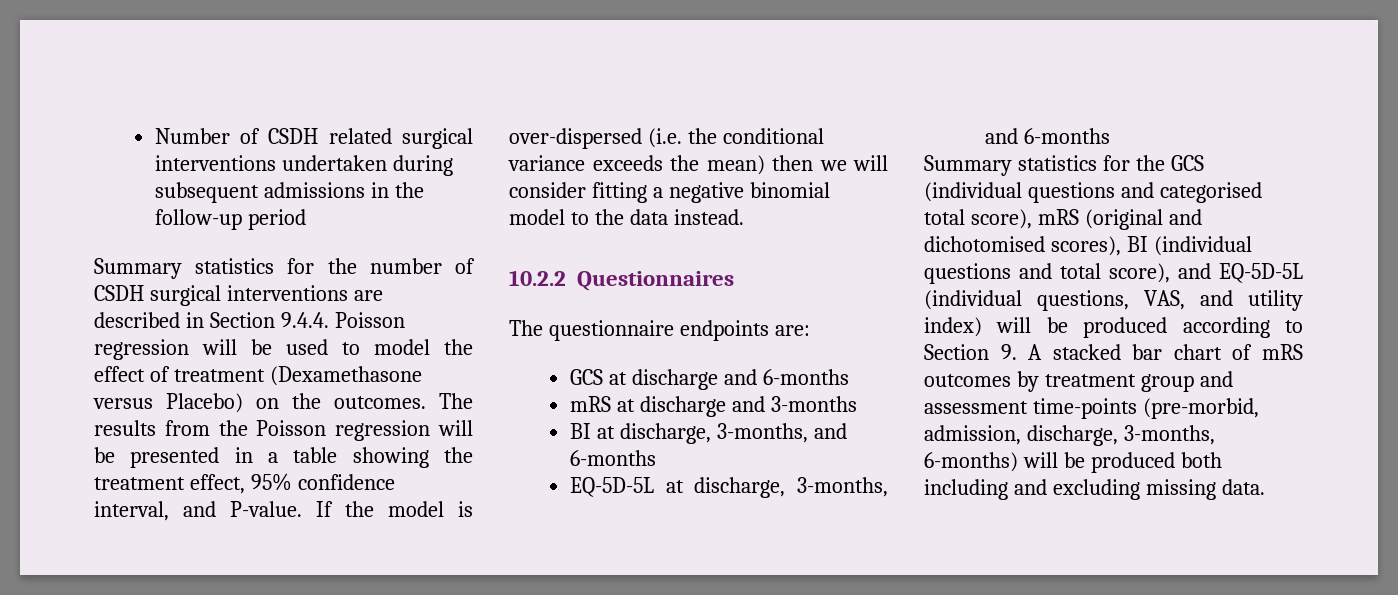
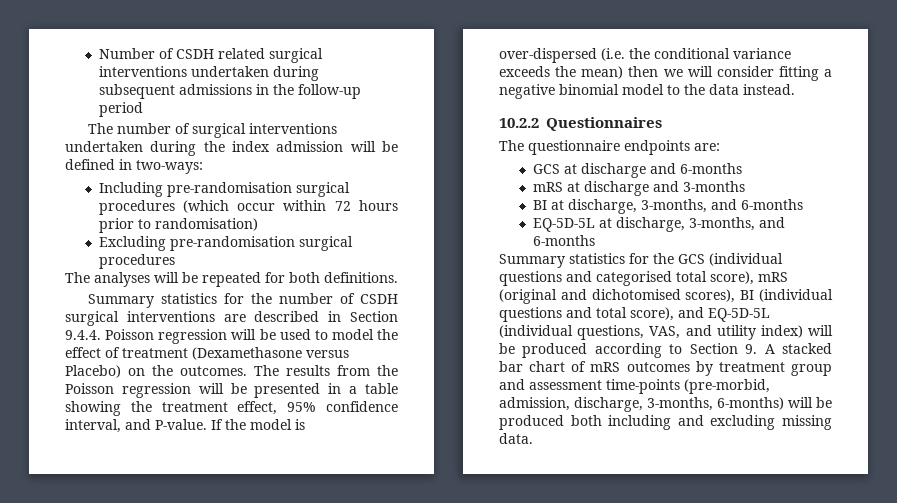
(306, 219) none -> [87,123,337,138] [65,141,398,156] [65,159,203,174] [98,182,350,197] [98,200,398,215] [98,218,258,233] [98,236,353,251] [98,254,175,269] [65,272,398,287] // The number of surgical interventions undertaken during the index admission will be defined in two-ways: // Including pre-randomisation surgical procedures (which occur within 72 hours prior to randomisation) // Excluding pre-randomisation surgical procedures // The analyses will be repeated for both definitions.

